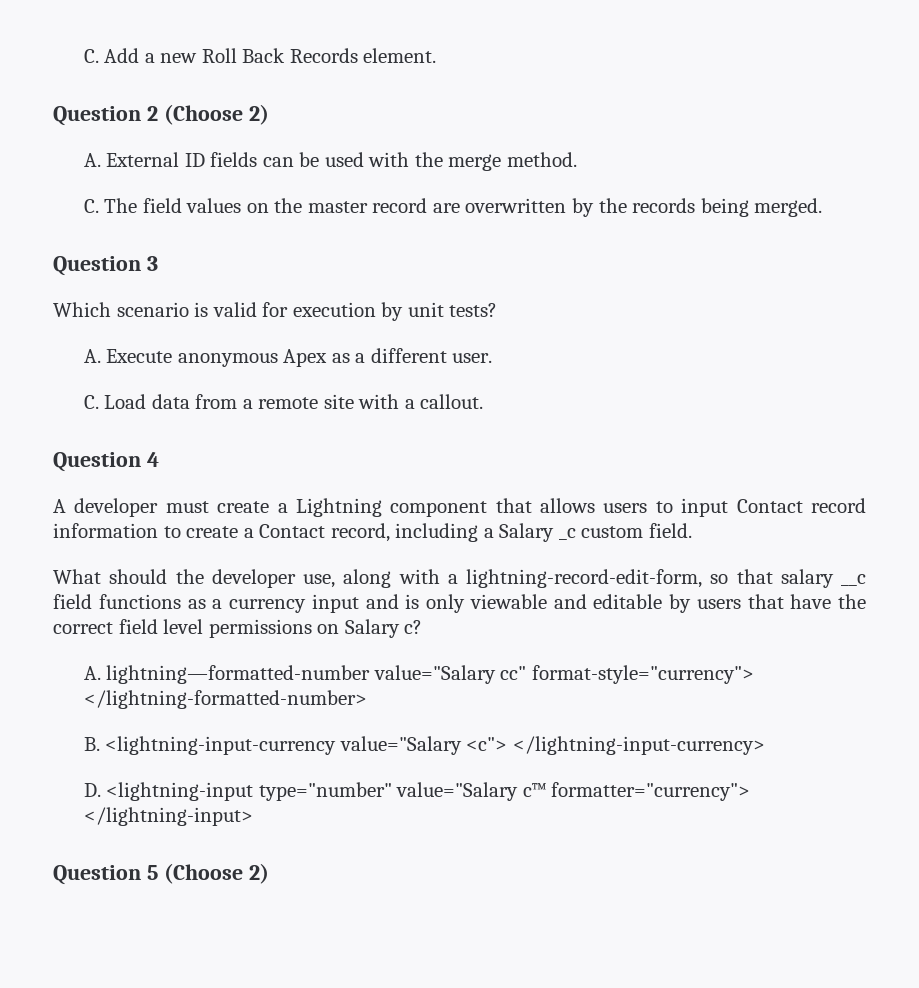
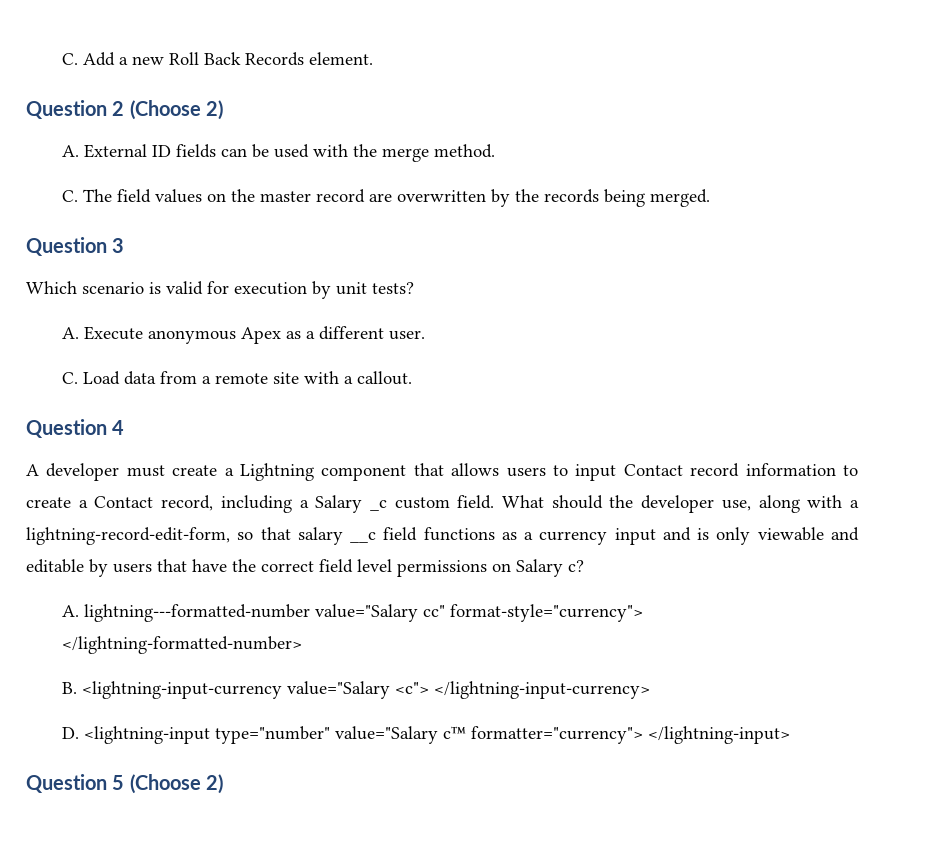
(692, 530) // -> (495, 502) none
[106,665,371,684] lightning—formatted-number -> [84,604,311,622] lightning---formatted-number

